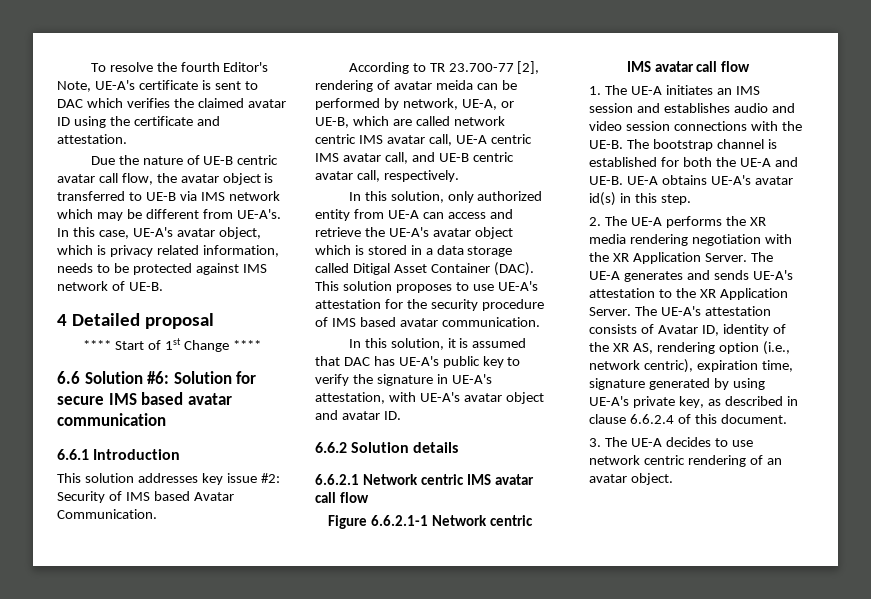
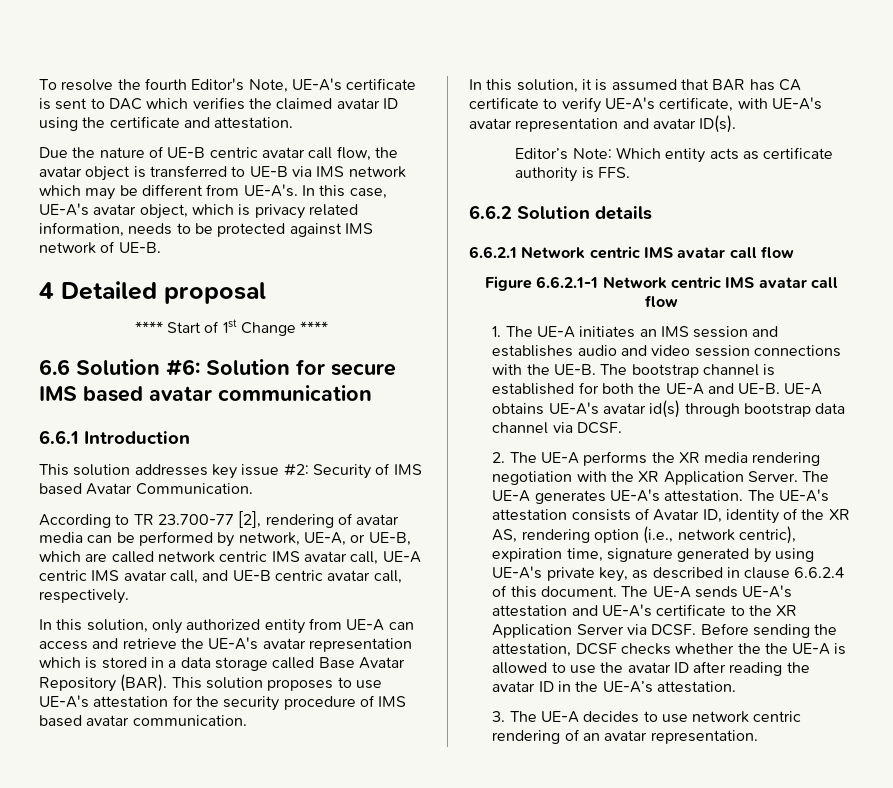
[435,80,473,90] meida -> [39,532,83,543] media
[474,227,513,239] object -> [308,638,412,652] representation
[352,262,534,276] Ditigal Asset Container (DAC). -> [318,657,405,669] [39,674,168,692] Base Avatar Repository (BAR).
[343,356,521,368] [315,374,492,386] [315,392,385,404] DAC has UE-A's public key to verify the signature in UE-A's attestation, -> [712,79,801,91] [469,97,734,113] BAR has CA certificate to verify UE-A's certificate,
[505,392,544,404] object -> [515,118,619,132] representation
[383,411,401,420] ID. -> [699,115,737,133] [515,147,834,163] [515,167,631,182] ID(s). // Editor’s Note: Which entity acts as certificate authority is FFS.
[620,193,691,205] in this step. -> [684,403,846,417] [492,422,622,434] through bootstrap data channel via DCSF.
[687,270,793,280] [589,288,788,300] [589,307,632,316] and sends UE-A's attestation to the XR Application Server. -> [609,489,744,502] UE-A's attestation.
(787, 419) none -> [621,585,793,598] [492,604,798,617] [492,623,838,638] [492,643,847,657] [492,661,810,676] [492,681,736,693] The UE-A sends UE-A's attestation and UE-A's certificate to the XR Application Server via DCSF. Before sending the attestation, DCSF checks whether the the UE-A is allowed to use the avatar ID after reading the avatar ID in the UE-A’s attestation.
[631,473,674,485] object. -> [650,730,758,744] representation.

